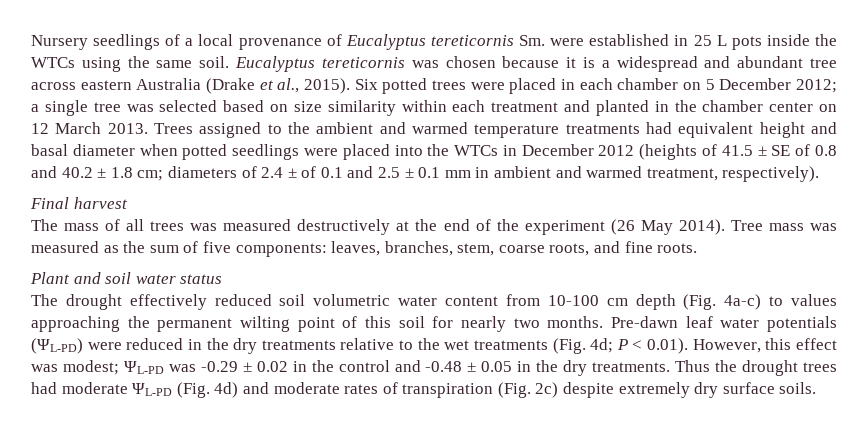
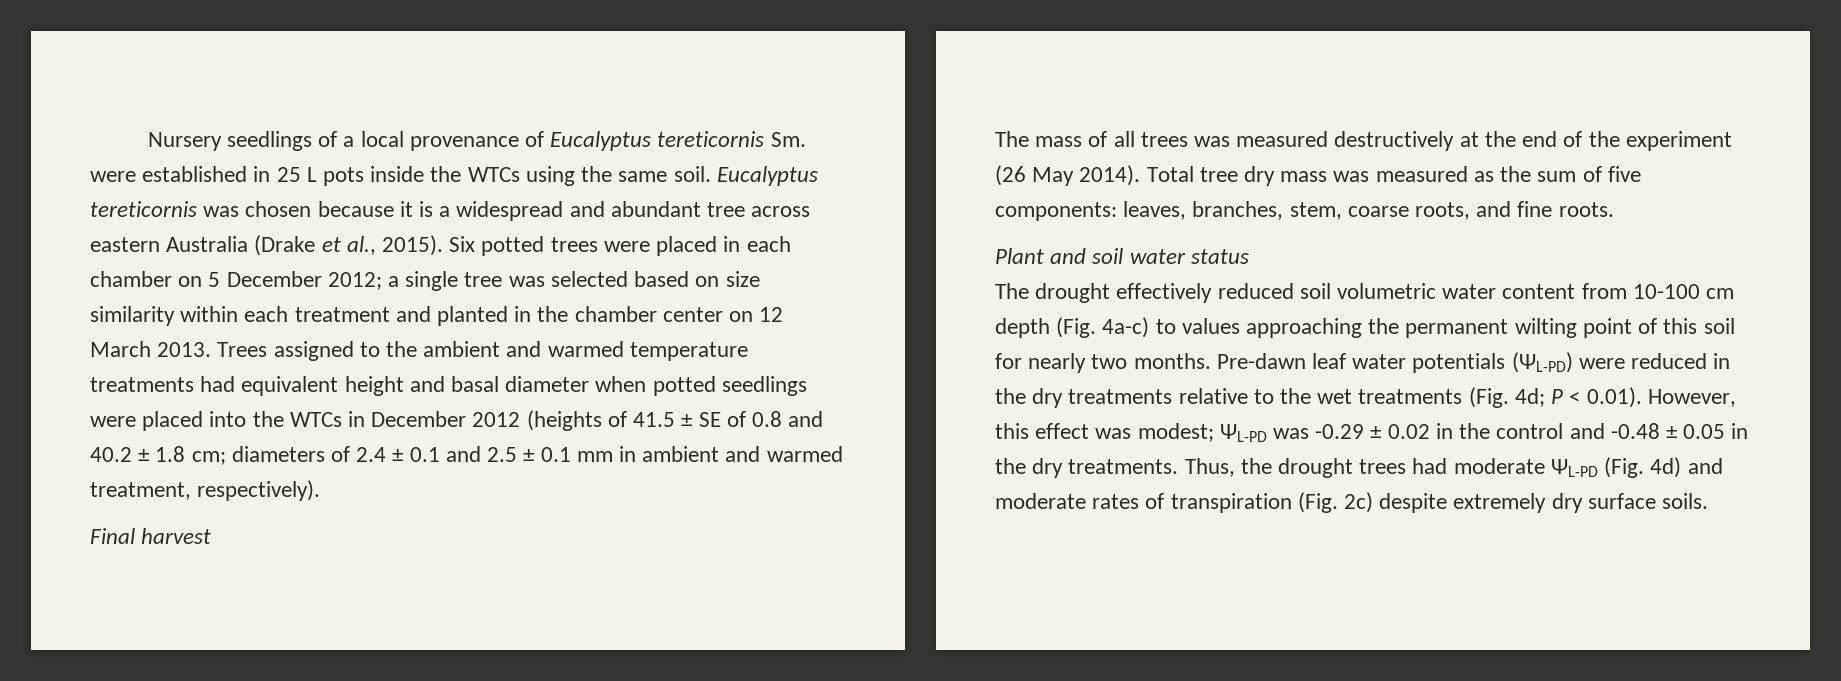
[301,166,317,178] of -> (404, 455) none
[730,220,763,231] Tree -> [1146,166,1276,186] Total tree dry
[675,360,711,372] Thus -> [1184,458,1235,477] Thus,

